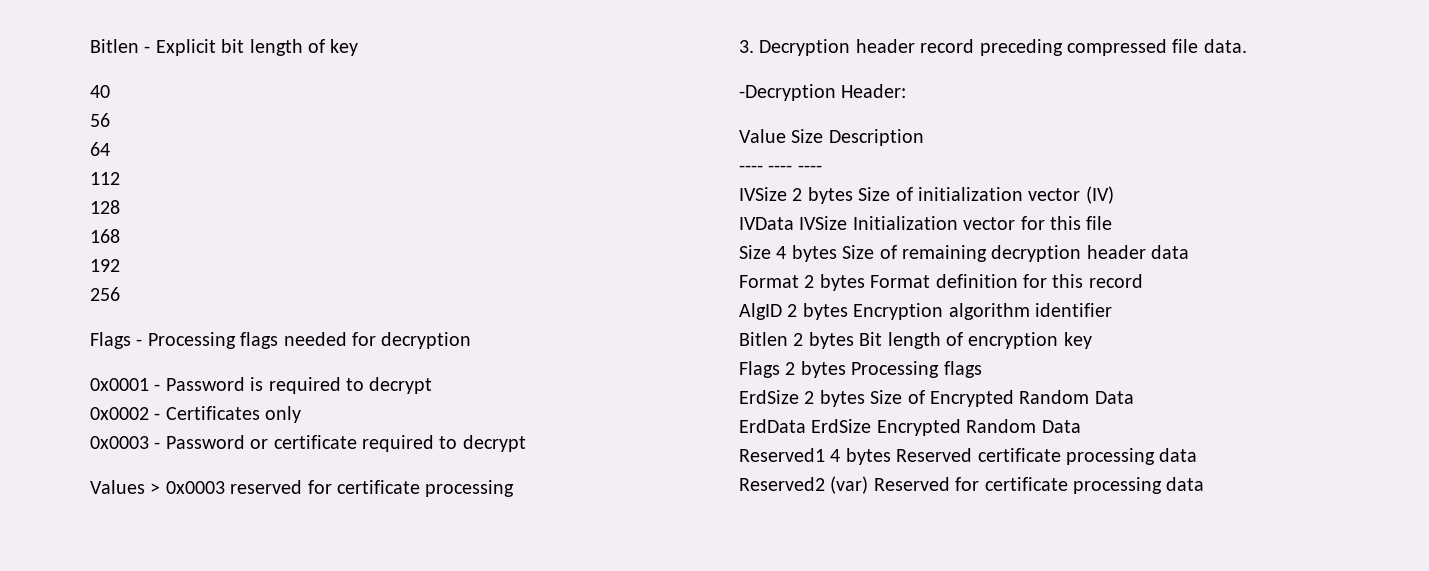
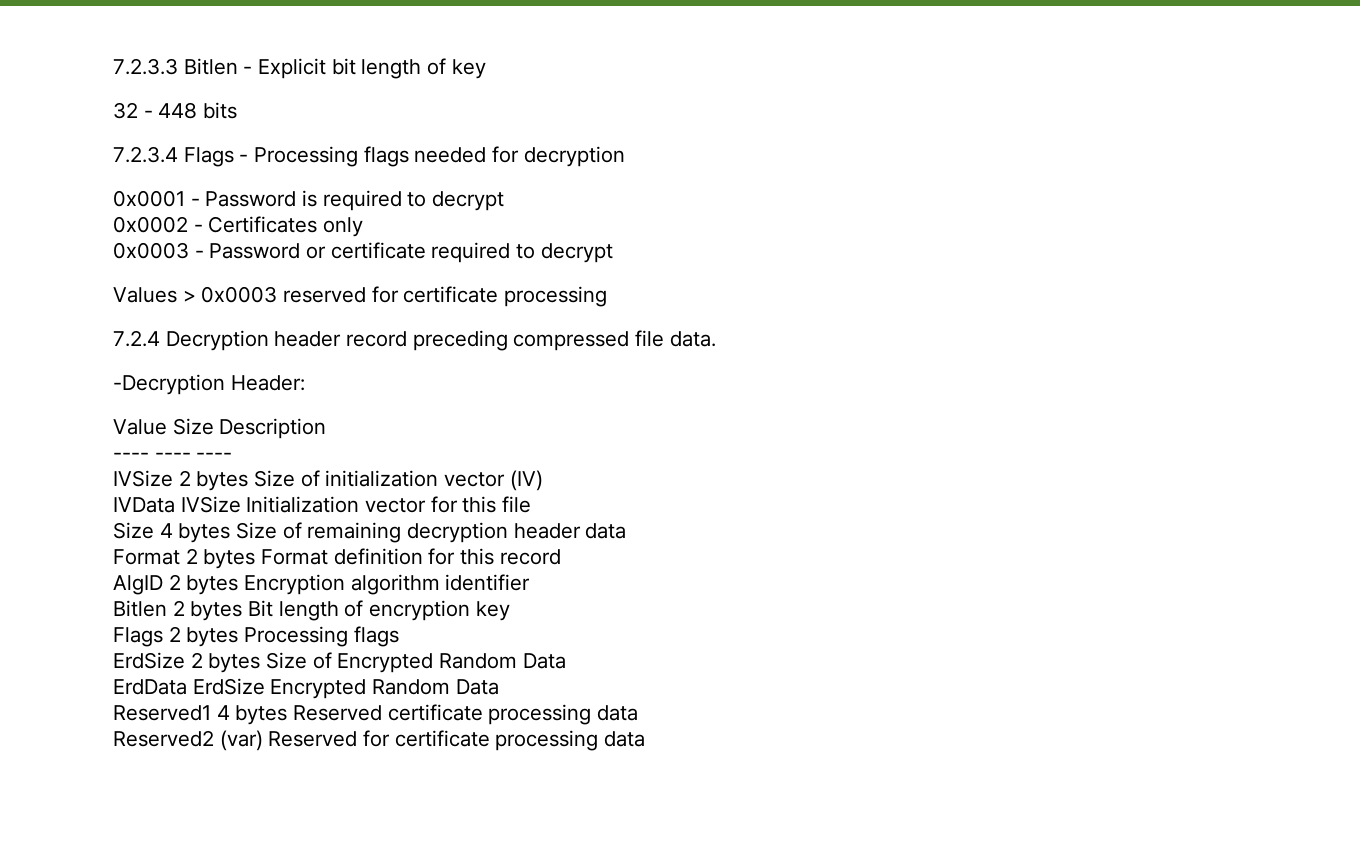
(90, 46) none -> [113,58,178,75] 7.2.3.3
[90,85,110,98] [90,113,110,127] [90,142,110,156] [90,172,120,185] [90,200,120,214] [90,229,120,243] [90,259,120,272] [90,287,120,301] 40 // 56 // 64 // 112 // 128 // 168 // 192 // 256 // -> [113,102,238,119] [113,146,178,163] 32 - 448 bits // 7.2.3.4
[739,40,754,53] 3. -> [113,330,160,347] 7.2.4

